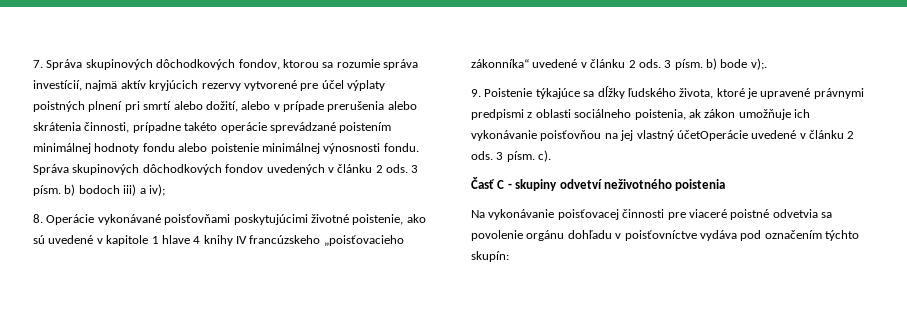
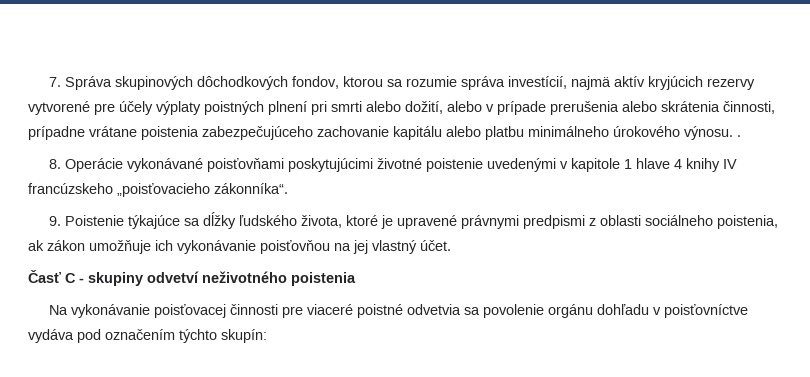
[321,80,344,89] účel -> [119,101,153,115] účely
[143,101,172,110] smrtí -> [331,101,362,112] smrti
[184,122,392,133] [33,143,419,154] [33,164,419,175] [33,184,165,196] takéto operácie sprevádzané poistením minimálnej hodnoty fondu alebo poistenie minimálnej výnosnosti fondu. Správa skupinových dôchodkových fondov uvedených v článku 2 ods. 3 písm. b) bodoch iii) a iv); -> [89,126,741,140] vrátane poistenia zabezpečujúceho zachovanie kapitálu alebo platbu minimálneho úrokového výnosu. .
[352,214,426,225] [33,235,94,244] poistenie, ako sú uvedené -> [425,158,556,172] poistenie uvedenými
[471,58,767,70] zákonníka“ uvedené v článku 2 ods. 3 písm. b) bode v);. -> [214,183,288,194] zákonníka“.
[676,130,855,141] [471,150,552,162] účetOperácie uvedené v článku 2 ods. 3 písm. c). -> [420,240,451,251] účet.

